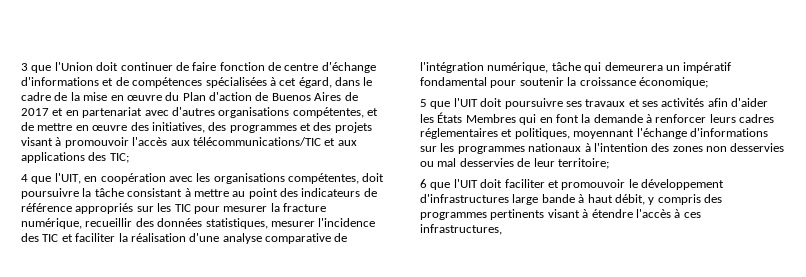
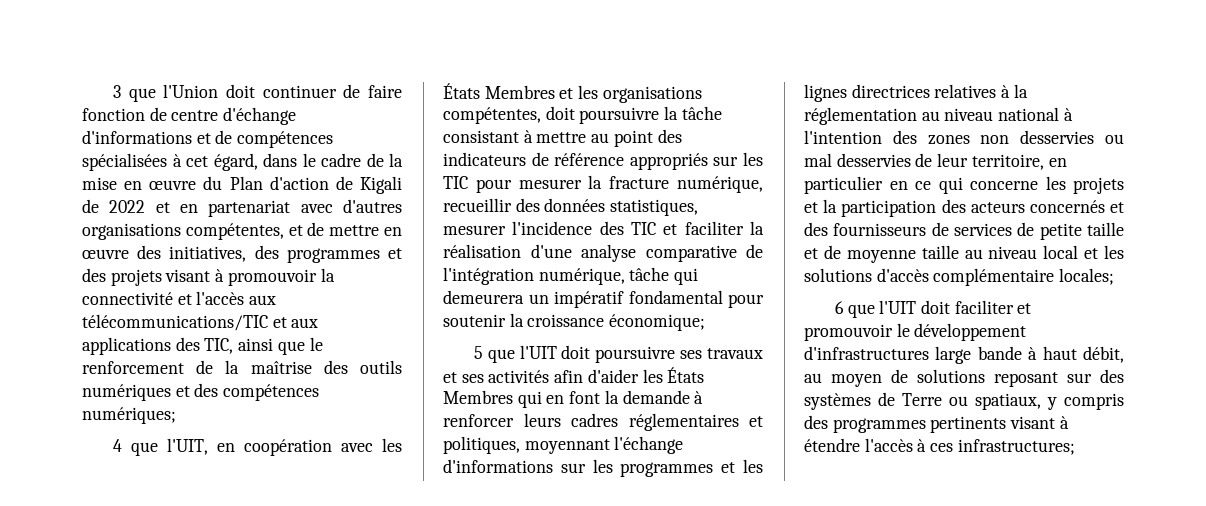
[271,92,358,101] [21,108,49,116] Buenos Aires de 2017 -> [360,176,403,194] [82,199,146,213] Kigali de 2022
(129, 142) none -> [320,268,335,282] [82,292,192,305] la connectivité et
[109,153,129,163] TIC; -> [204,337,323,355] [82,360,402,374] [82,383,320,401] [82,407,176,424] TIC, ainsi que le renforcement de la maîtrise des outils numériques et des compétences numériques;
(211, 177) none -> [443,83,599,99] États Membres et les
[528,143,582,152] nationaux -> [721,459,763,473] [804,84,1028,102] [804,107,1060,125] et les lignes directrices relatives à la réglementation au niveau national
[557,158,609,169] territoire; -> [971,154,1067,170] [804,176,1124,194] [804,199,1124,217] [804,222,1124,240] [804,245,1124,263] [804,268,1115,286] territoire, en particulier en ce qui concerne les projets et la participation des acteurs concernés et des fournisseurs de services de petite taille et de moyenne taille au niveau local et les solutions d'accès complémentaire locales;
(645, 199) none -> [804,369,1124,387] [804,392,1041,410] au moyen de solutions reposant sur des systèmes de Terre ou spatiaux,
[420,224,502,235] infrastructures, -> [957,439,1075,455] infrastructures;

